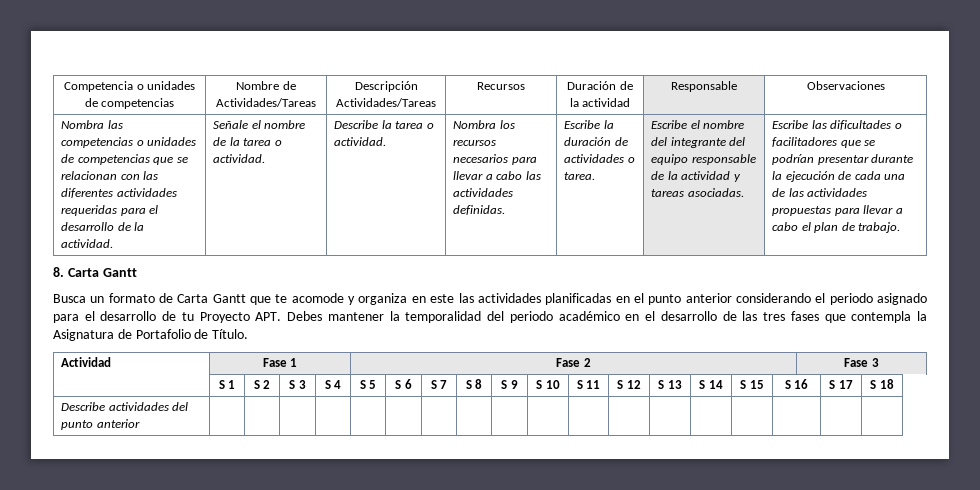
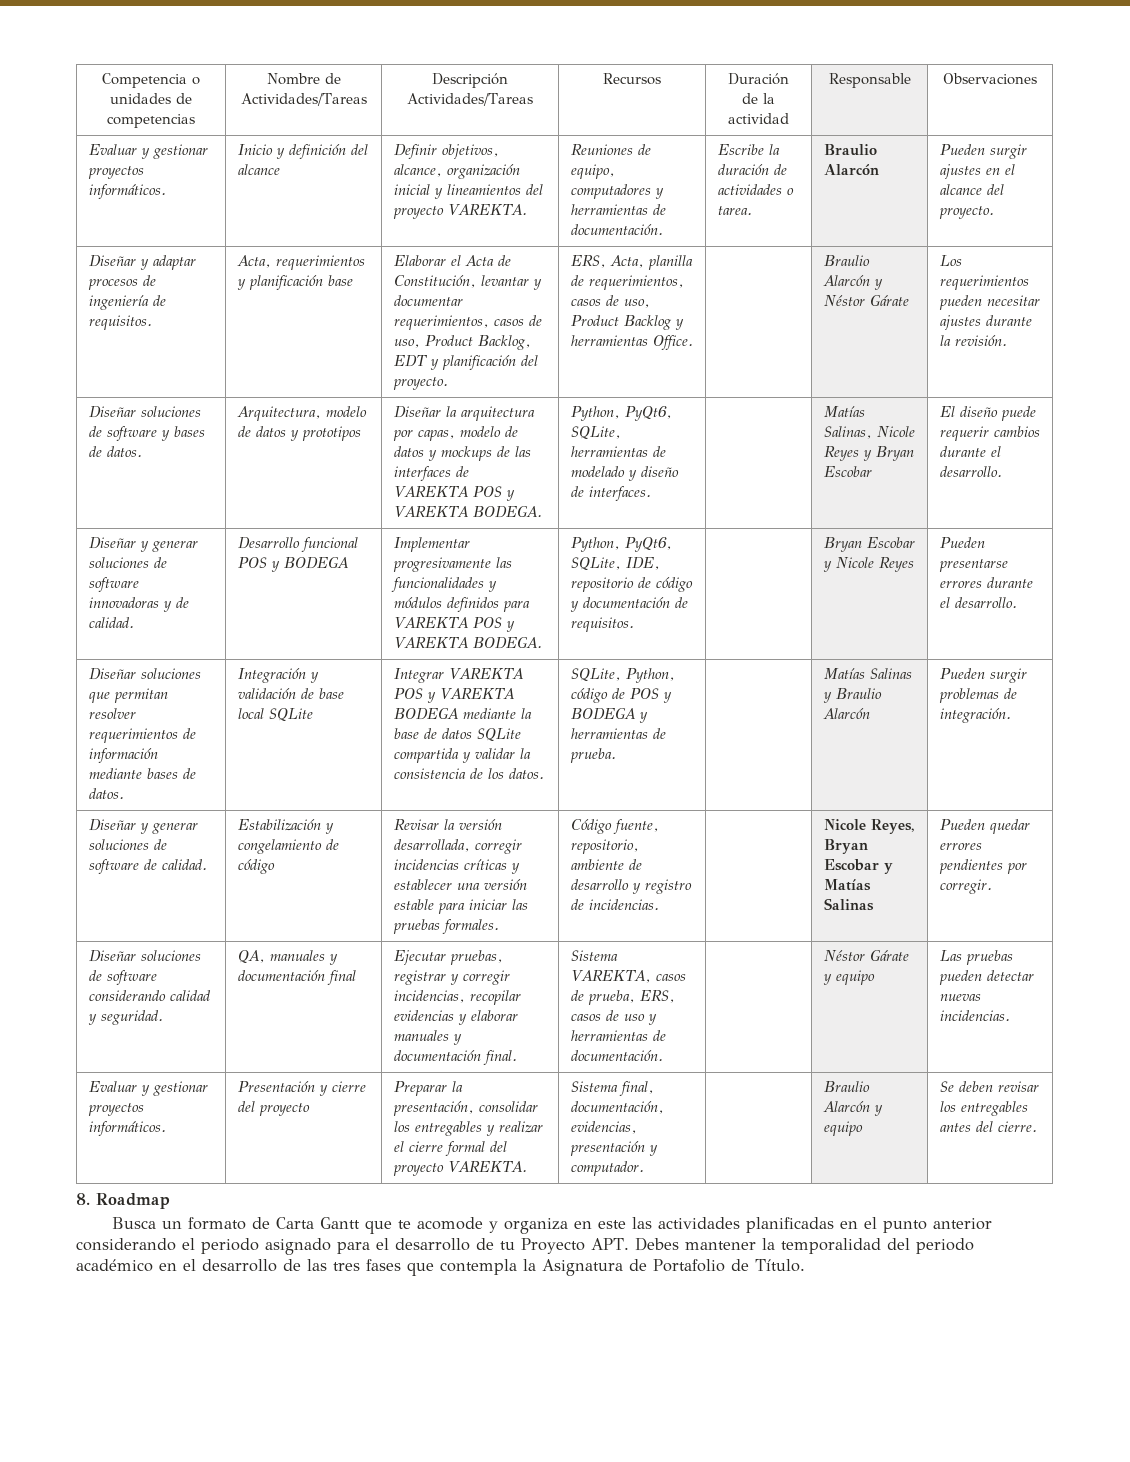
[61,120,123,129] [61,137,197,148] [61,154,188,165] [61,171,159,180] [61,188,177,198] [61,205,159,216] [61,222,145,231] [61,239,114,248] [213,120,306,129] [213,137,282,146] [213,154,266,163] [334,120,434,129] [334,137,387,146] [453,120,515,129] [453,139,497,146] [453,154,537,165] [453,171,541,180] [453,188,514,197] [453,205,506,215] Nombra las competencias o unidades de competencias que se relacionan con las diferentes actividades requeridas para el desarrollo de la actividad. | Señale el nombre de la tarea o actividad. | Describe la tarea o actividad. | Nombra los recursos necesarios para llevar a cabo las actividades definidas. -> [88,144,208,159] [87,166,144,179] [88,184,166,199] [237,144,368,159] [237,164,280,175] [393,144,499,159] [393,164,520,179] [393,184,543,199] [392,204,527,219] [570,144,651,156] [570,164,615,179] [570,184,664,199] [570,204,666,215] [570,224,663,235] Evaluar y gestionar proyectos informáticos. | Inicio y definición del alcance | Definir objetivos, alcance, organización inicial y lineamientos del proyecto VAREKTA. | Reuniones de equipo, computadores y herramientas de documentación.
[651,120,745,129] [651,137,746,148] [651,154,756,165] [651,171,741,182] [651,188,744,197] [772,120,902,130] [772,137,876,148] [772,154,914,165] [772,171,905,182] [772,188,868,197] [772,205,903,216] [772,222,900,233] Escribe el nombre del integrante del equipo responsable de la actividad y tareas asociadas. | Escribe las dificultades o facilitadores que se podrían presentar durante la ejecución de cada una de las actividades propuestas para llevar a cabo el plan de trabajo. -> [823,144,877,156] [823,164,879,175] [939,144,1027,159] [939,164,1015,179] [939,184,1004,195] [938,206,994,219] [88,255,196,270] [87,275,156,290] [88,295,166,310] [88,315,152,330] [236,255,365,270] [236,275,353,290] [393,255,511,266] [393,275,542,290] [393,295,463,306] [393,315,542,330] [393,335,531,350] [393,355,538,370] [392,377,448,390] [570,255,693,270] [570,275,684,290] [570,295,650,308] [570,315,684,330] [570,335,693,350] [823,255,870,266] [822,275,883,290] [823,295,909,306] [939,255,962,266] [939,275,1029,290] [938,295,1040,310] [939,315,1032,330] [939,335,1007,346] [88,406,201,418] [88,426,205,441] [88,446,142,457] [236,406,367,421] [237,426,361,441] [393,406,535,421] [392,426,518,441] [393,446,531,461] [393,466,469,481] [393,486,515,501] [393,506,542,518] [570,406,672,421] [570,426,621,440] [570,446,666,457] [570,466,679,481] [570,486,651,501] [823,406,865,417] [823,426,915,439] [823,446,914,461] [823,466,872,477] [939,406,1036,421] [939,426,1040,441] [939,446,1001,457] [939,466,1002,477] [88,537,198,552] [88,557,167,568] [88,577,139,592] [88,597,189,612] [88,617,134,628] [237,537,358,552] [237,557,349,572] [393,537,470,552] [392,557,512,572] [390,577,497,592] [393,597,530,612] [393,617,515,632] [393,637,542,649] [570,537,672,552] [570,557,660,571] [570,577,693,592] [569,597,688,612] [570,617,634,632] [823,537,915,552] [822,557,914,572] [939,537,985,548] [938,559,1008,572] [939,577,1033,588] [939,597,1017,608] [88,668,201,680] [88,688,168,703] [88,708,136,719] [88,728,196,743] [88,748,158,763] [88,768,196,779] [88,788,124,799] [237,668,319,683] [237,688,344,699] [237,708,313,722] [393,668,524,683] [393,688,515,703] [393,708,532,720] [393,728,521,742] [393,748,531,763] [393,768,544,779] [570,668,675,683] [570,688,672,703] [570,708,648,723] [570,728,666,739] [569,748,616,763] [823,668,912,679] [822,688,882,703] [822,708,870,719] [939,668,1027,683] [938,688,1017,703] [939,708,1011,723] [88,819,198,834] [88,839,167,850] [88,859,207,874] [237,819,334,834] [237,839,339,854] [237,859,275,874] [393,819,502,831] [393,839,522,854] [393,859,520,874] [393,879,527,890] [393,899,528,914] [392,919,499,934] [570,819,659,834] [570,839,639,854] [570,859,642,870] [570,879,692,894] [570,899,659,910] [823,819,915,834] [823,839,868,854] [823,859,893,874] [823,879,871,891] [823,898,874,911] [939,819,1030,834] [939,843,982,850] [938,859,1027,874] [939,879,992,894] [88,950,201,962] [88,970,157,985] [88,990,211,1001] [87,1010,163,1025] [237,950,338,965] [237,970,356,985] [393,950,503,965] [393,970,510,985] [393,990,521,1005] [393,1010,518,1025] [393,1030,462,1045] [393,1050,517,1065] [570,950,618,961] [570,970,686,983] [570,990,675,1005] [570,1010,657,1025] [570,1030,666,1041] [570,1050,663,1061] [823,950,909,961] [822,970,875,985] [939,950,1013,965] [938,970,1034,985] [939,994,981,1001] [939,1010,1010,1021] [88,1081,208,1096] [87,1103,144,1116] [88,1121,166,1136] [237,1081,366,1096] [237,1101,310,1116] [393,1081,463,1096] [392,1101,538,1116] [393,1121,543,1136] [393,1141,507,1156] [392,1161,527,1176] [570,1081,654,1096] [570,1101,664,1114] [570,1121,637,1134] [569,1141,658,1156] [570,1161,644,1176] [823,1081,870,1092] [822,1101,883,1116] [823,1121,863,1136] [939,1081,1039,1092] [939,1101,1028,1116] [939,1121,1037,1132] Braulio Alarcón | Pueden surgir ajustes en el alcance del proyecto. // Diseñar y adaptar procesos de ingeniería de requisitos. | Acta, requerimientos y planificación base | Elaborar el Acta de Constitución, levantar y documentar requerimientos, casos de uso, Product Backlog, EDT y planificación del proyecto. | ERS, Acta, planilla de requerimientos, casos de uso, Product Backlog y herramientas Office. | | Braulio Alarcón y Néstor Gárate | Los requerimientos pueden necesitar ajustes durante la revisión. // Diseñar soluciones de software y bases de datos. | Arquitectura, modelo de datos y prototipos | Diseñar la arquitectura por capas, modelo de datos y mockups de las interfaces de VAREKTA POS y VAREKTA BODEGA. | Python, PyQt6, SQLite, herramientas de modelado y diseño de interfaces. | | Matías Salinas, Nicole Reyes y Bryan Escobar | El diseño puede requerir cambios durante el desarrollo. // Diseñar y generar soluciones de software innovadoras y de calidad. | Desarrollo funcional POS y BODEGA | Implementar progresivamente las funcionalidades y módulos definidos para VAREKTA POS y VAREKTA BODEGA. | Python, PyQt6, SQLite, IDE, repositorio de código y documentación de requisitos. | | Bryan Escobar y Nicole Reyes | Pueden presentarse errores durante el desarrollo. // Diseñar soluciones que permitan resolver requerimientos de información mediante bases de datos. | Integración y validación de base local SQLite | Integrar VAREKTA POS y VAREKTA BODEGA mediante la base de datos SQLite compartida y validar la consistencia de los datos. | SQLite, Python, código de POS y BODEGA y herramientas de prueba. | | Matías Salinas y Braulio Alarcón | Pueden surgir problemas de integración. // Diseñar y generar soluciones de software de calidad. | Estabilización y congelamiento de código | Revisar la versión desarrollada, corregir incidencias críticas y establecer una versión estable para iniciar las pruebas formales. | Código fuente, repositorio, ambiente de desarrollo y registro de incidencias. | | Nicole Reyes, Bryan Escobar y Matías Salinas | Pueden quedar errores pendientes por corregir. // Diseñar soluciones de software considerando calidad y seguridad. | QA, manuales y documentación final | Ejecutar pruebas, registrar y corregir incidencias, recopilar evidencias y elaborar manuales y documentación final. | Sistema VAREKTA, casos de prueba, ERS, casos de uso y herramientas de documentación. | | Néstor Gárate y equipo | Las pruebas pueden detectar nuevas incidencias. // Evaluar y gestionar proyectos informáticos. | Presentación y cierre del proyecto | Preparar la presentación, consolidar los entregables y realizar el cierre formal del proyecto VAREKTA. | Sistema final, documentación, evidencias, presentación y computador. | | Braulio Alarcón y equipo | Se deben revisar los entregables antes del cierre.
[67,268,137,277] Carta Gantt -> [96,1193,170,1209] Roadmap
[61,357,112,367] [262,358,298,367] [556,358,591,367] [844,358,879,367] [218,380,236,389] [253,380,271,389] [289,380,306,389] [324,380,342,389] [359,380,377,389] [395,379,412,389] [430,380,448,389] [465,379,483,389] [501,380,518,389] [536,380,560,389] [576,380,601,389] [617,380,641,389] [658,380,682,389] [699,380,723,389] [740,380,764,389] [784,379,809,389] [829,380,853,389] [870,379,894,389] [61,402,189,411] [61,419,140,430] // Actividad | Fase 1 | Fase 2 | Fase 3 // | S 1 | S 2 | S 3 | S 4 | S 5 | S 6 | S 7 | S 8 | S 9 | S 10 | S 11 | S 12 | S 13 | S 14 | S 15 | S 16 | S 17 | S 18 // Describe actividades del punto anterior | | | | | | | | | | | | | | | | | | -> (805, 1265) none

